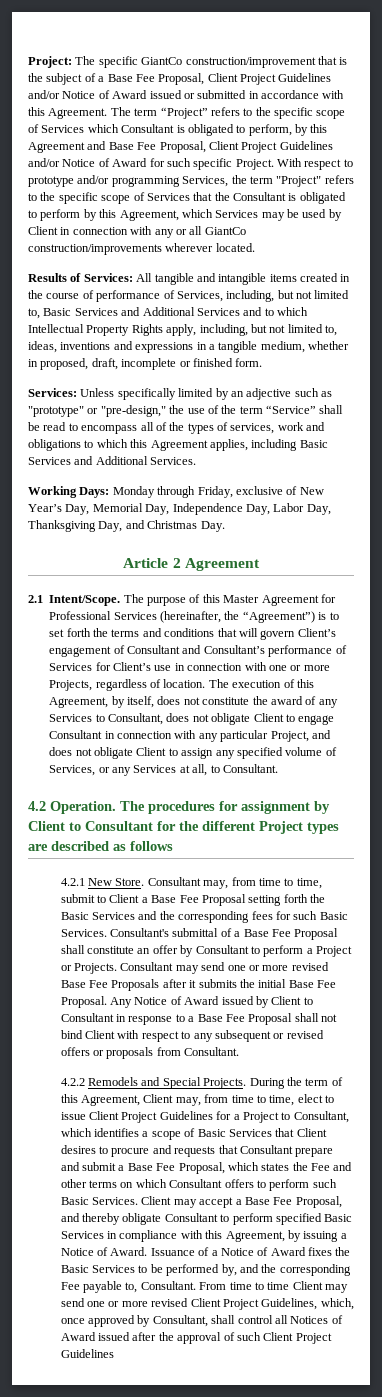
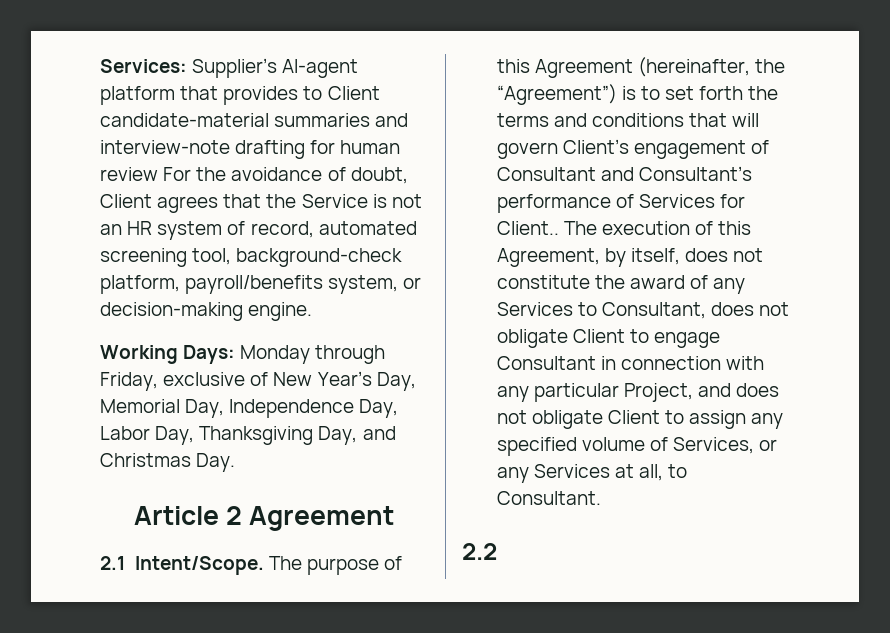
[28,56,348,68] [28,73,332,85] [28,90,345,99] [28,107,346,119] [28,124,328,136] [28,141,333,153] [28,158,353,170] [28,175,354,187] [28,192,346,204] [28,209,342,221] [28,226,246,238] [28,243,255,255] [28,273,351,285] [28,290,350,302] [28,307,308,319] [28,324,337,336] [28,341,349,353] [28,358,263,370] [28,388,332,400] [28,405,344,417] [28,422,326,434] [28,439,328,451] [28,456,197,465] Project: The specific GiantCo construction/improvement that is the subject of a Base Fee Proposal, Client Project Guidelines and/or Notice of Award issued or submitted in accordance with this Agreement. The term “Project” refers to the specific scope of Services which Consultant is obligated to perform, by this Agreement and Base Fee Proposal, Client Project Guidelines and/or Notice of Award for such specific Project. With respect to prototype and/or programming Services, the term "Project" refers to the specific scope of Services that the Consultant is obligated to perform by this Agreement, which Services may be used by Client in connection with any or all GiantCo construction/improvements wherever located. // Results of Services: All tangible and intangible items created in the course of performance of Services, including, but not limited to, Basic Services and Additional Services and to which Intellectual Property Rights apply, including, but not limited to, ideas, inventions and expressions in a tangible medium, whether in proposed, draft, incomplete or finished form. // Services: Unless specifically limited by an adjective such as "prototype" or "pre-design," the use of the term “Service” shall be read to encompass all of the types of services, work and obligations to which this Agreement applies, including Basic Services and Additional Services. -> [100,58,359,78] [100,86,380,105] [100,113,409,127] [100,140,401,159] [100,167,408,184] [100,194,422,213] [100,221,417,240] [100,248,403,267] [100,275,422,294] [100,302,313,321] Services: Supplier’s AI-agent platform that provides to Client candidate-material summaries and interview-note drafting for human review For the avoidance of doubt, Client agrees that the Service is not an HR system of record, automated screening tool, background-check platform, payroll/benefits system, or decision-making engine.
[223,594,336,606] [49,611,157,620] Master Agreement for Professional Services -> [534,59,633,78] Agreement
[113,662,330,671] [49,679,206,691] Client’s use in connection with one or more Projects, regardless of location. -> [496,221,559,235] Client..
[28,801,330,814] [28,821,339,834] [28,841,173,851] [60,877,322,889] [60,894,326,906] [60,911,348,923] [60,928,339,940] [60,945,353,957] [60,962,329,974] [60,979,337,991] [60,996,313,1008] [60,1013,338,1025] [60,1030,324,1042] [60,1047,240,1059] [60,1077,343,1089] [60,1094,335,1106] [60,1111,349,1123] [60,1128,327,1140] [60,1145,334,1157] [60,1162,353,1174] [60,1179,337,1191] [60,1196,342,1208] [60,1213,353,1225] [60,1230,347,1242] [60,1247,351,1256] [60,1264,351,1276] [60,1281,349,1293] [60,1298,354,1310] [60,1315,343,1327] [60,1332,332,1344] [60,1349,114,1358] 4.2 Operation. The procedures for assignment by Client to Consultant for the different Project types are described as follows // 4.2.1 New Store. Consultant may, from time to time, submit to Client a Base Fee Proposal setting forth the Basic Services and the corresponding fees for such Basic Services. Consultant's submittal of a Base Fee Proposal shall constitute an offer by Consultant to perform a Project or Projects. Consultant may send one or more revised Base Fee Proposals after it submits the initial Base Fee Proposal. Any Notice of Award issued by Client to Consultant in response to a Base Fee Proposal shall not bind Client with respect to any subsequent or revised offers or proposals from Consultant. // 4.2.2 Remodels and Special Projects. During the term of this Agreement, Client may, from time to time, elect to issue Client Project Guidelines for a Project to Consultant, which identifies a scope of Basic Services that Client desires to procure and requests that Consultant prepare and submit a Base Fee Proposal, which states the Fee and other terms on which Consultant offers to perform such Basic Services. Client may accept a Base Fee Proposal, and thereby obligate Consultant to perform specified Basic Services in compliance with this Agreement, by issuing a Notice of Award. Issuance of a Notice of Award fixes the Basic Services to be performed by, and the corresponding Fee payable to, Consultant. From time to time Client may send one or more revised Client Project Guidelines, which, once approved by Consultant, shall control all Notices of Award issued after the approval of such Client Project Guidelines -> [462,543,497,560] 2.2

